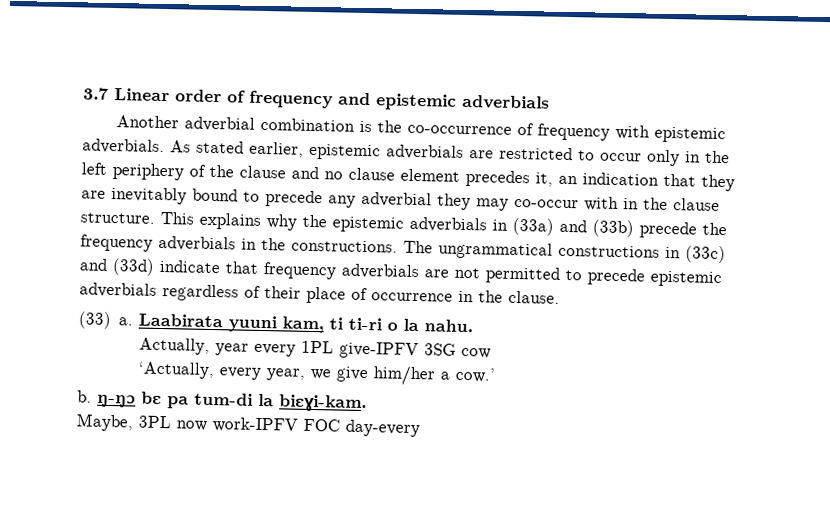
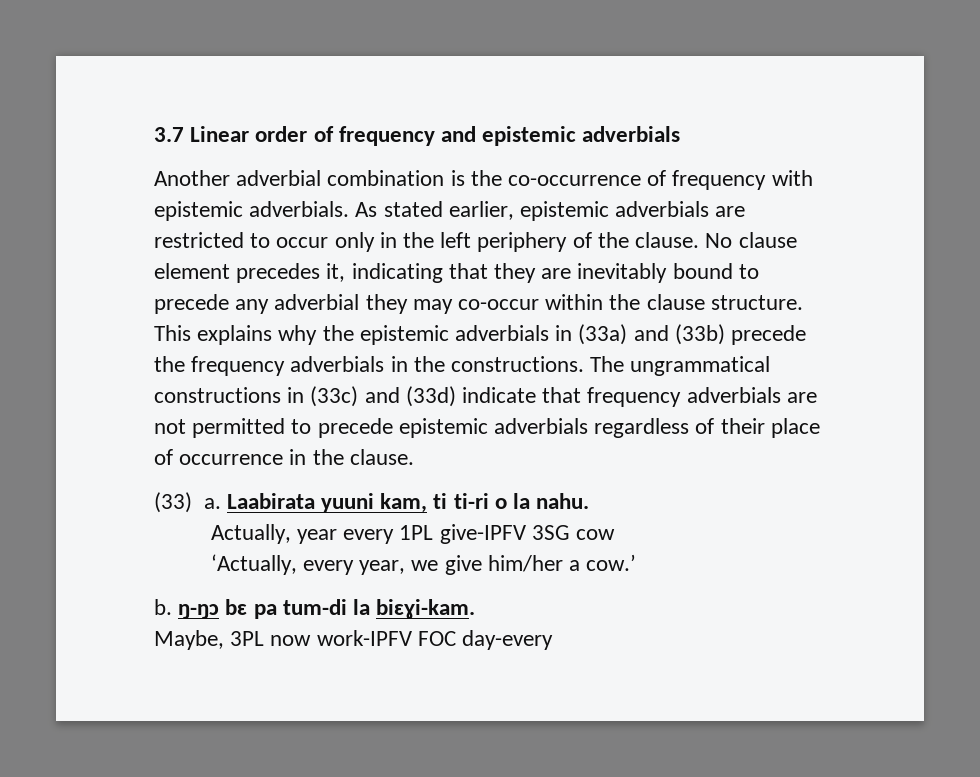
[239,165,343,180] clause and no -> [635,232,733,248] clause. No
[558,172,659,186] an indication -> [351,263,443,283] indicating
[584,196,639,211] with in -> [545,294,604,310] within

